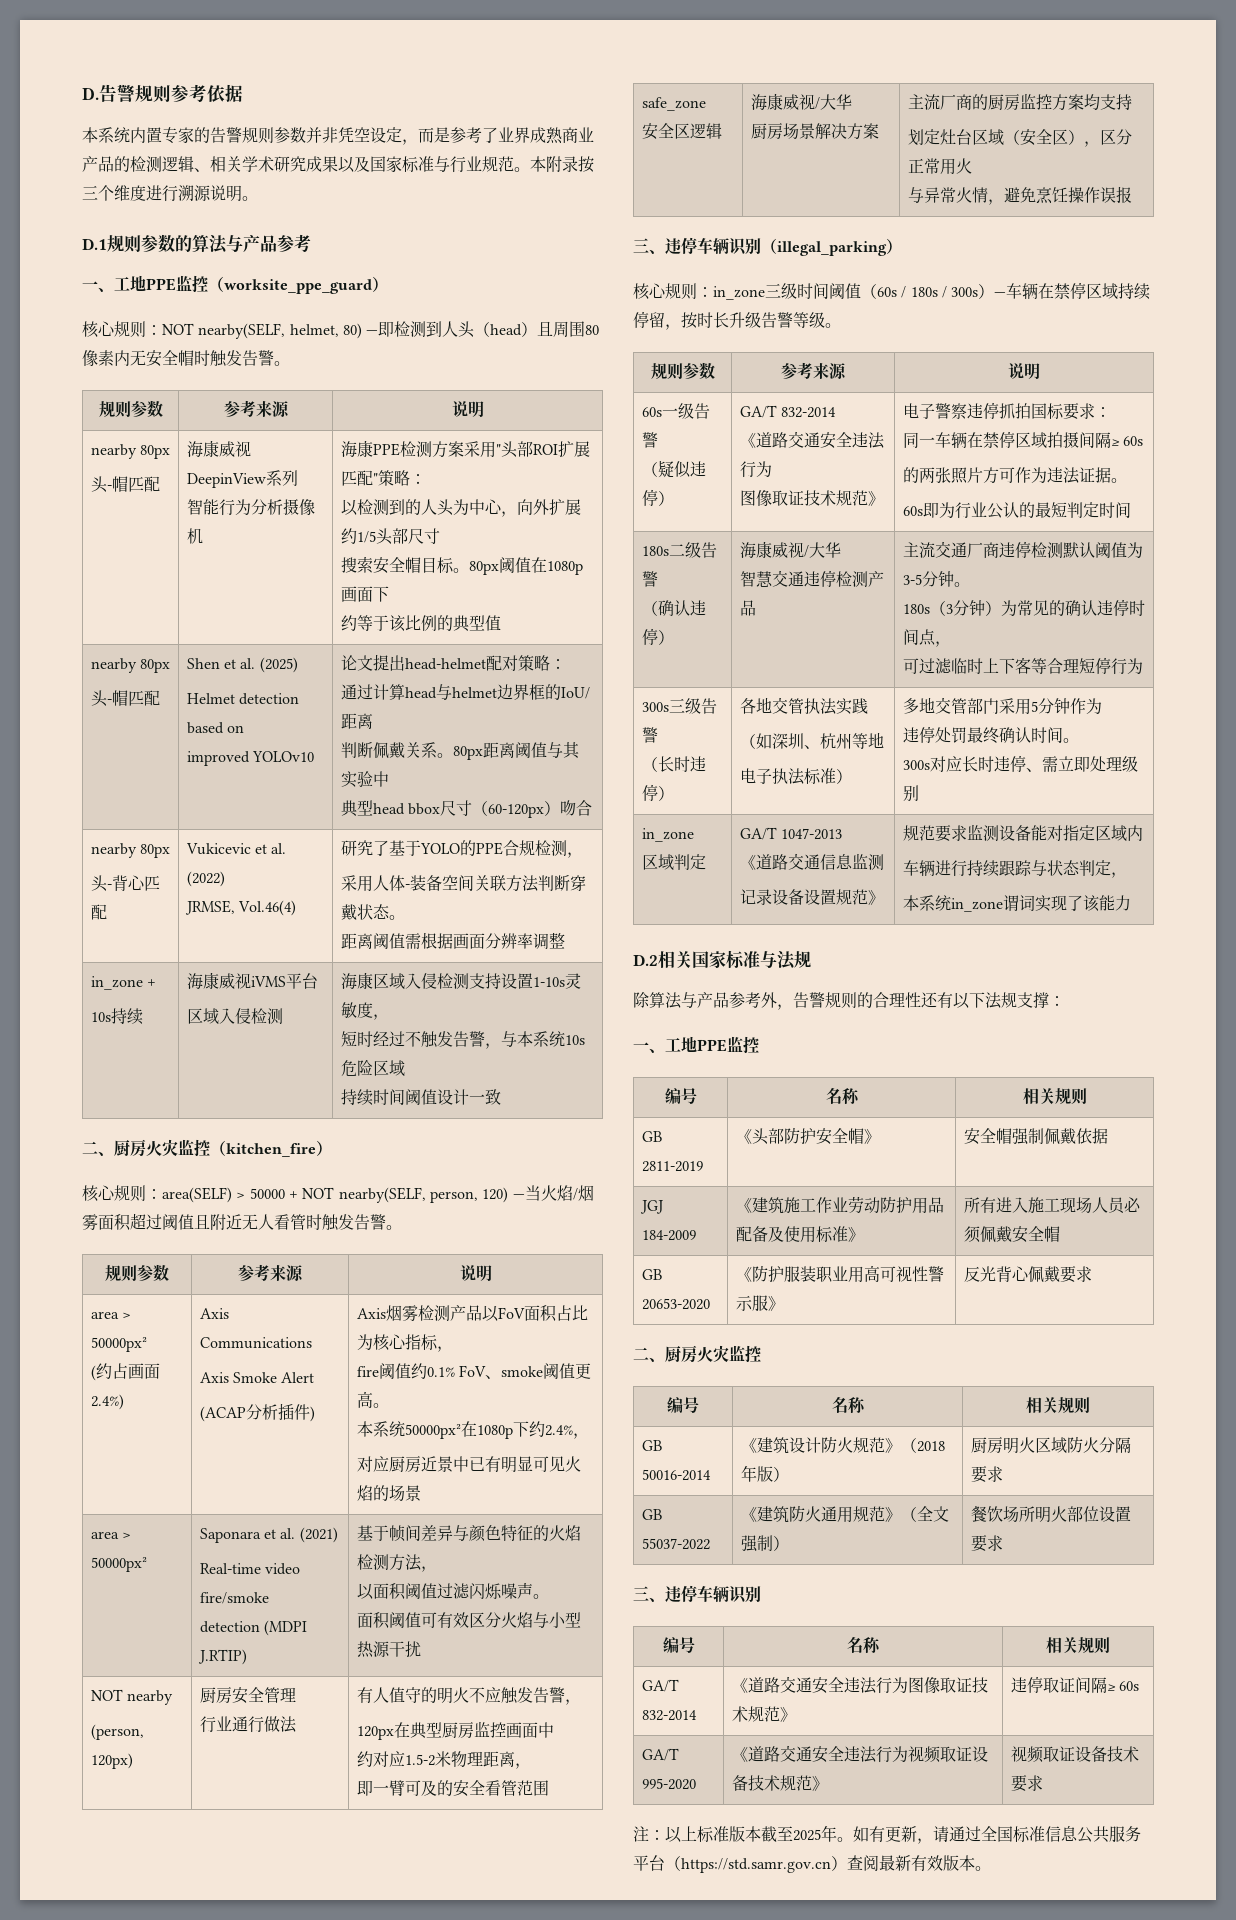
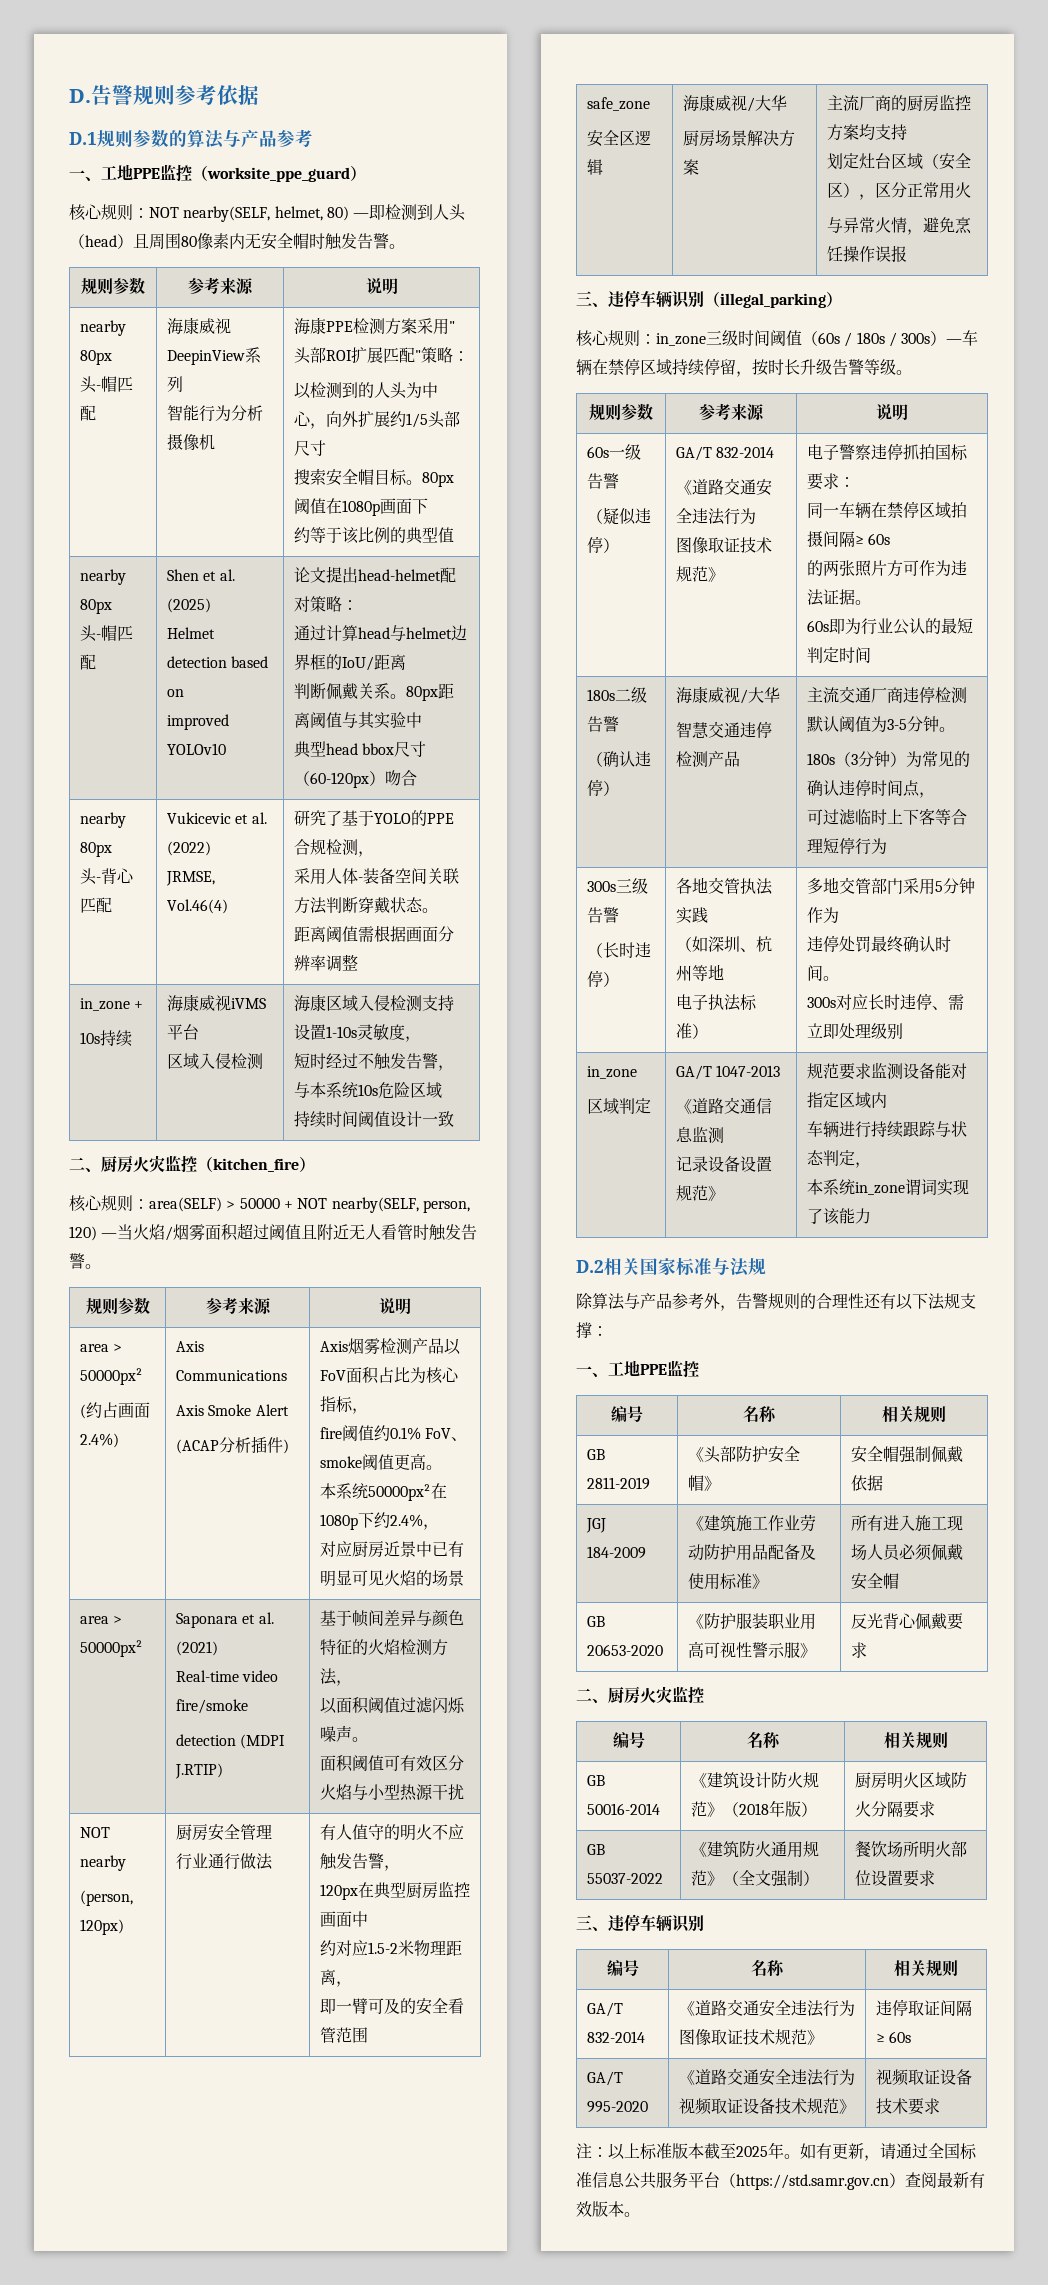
[82,127,594,145] [82,156,594,173] [82,185,258,202] // 本系统内置专家的告警规则参数并非凭空设定，而是参考了业界成熟商业产品的检测逻辑、相关学术研究成果以及国家标准与行业规范。本附录按三个维度进行溯源说明。 -> (259, 95) none

